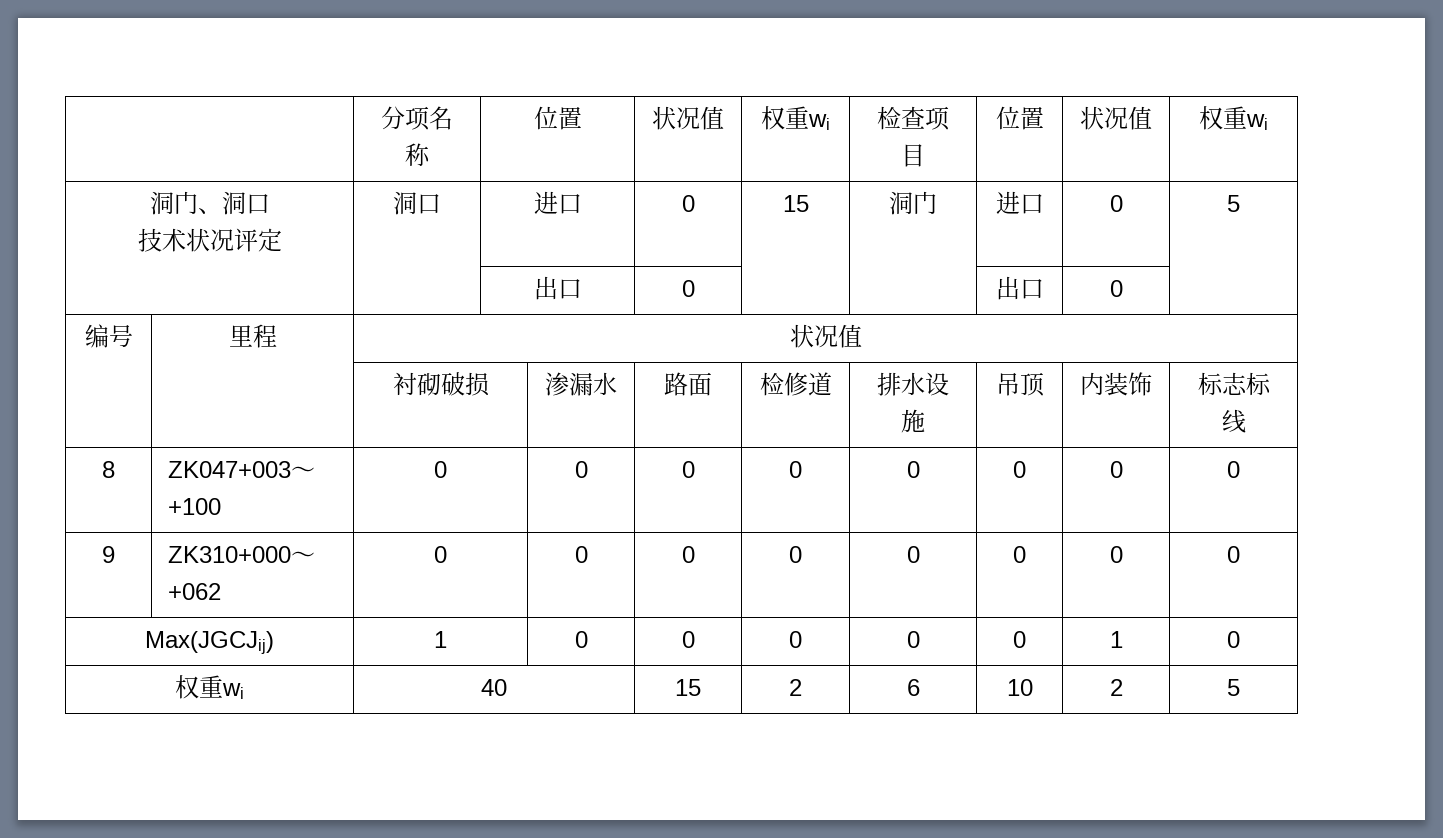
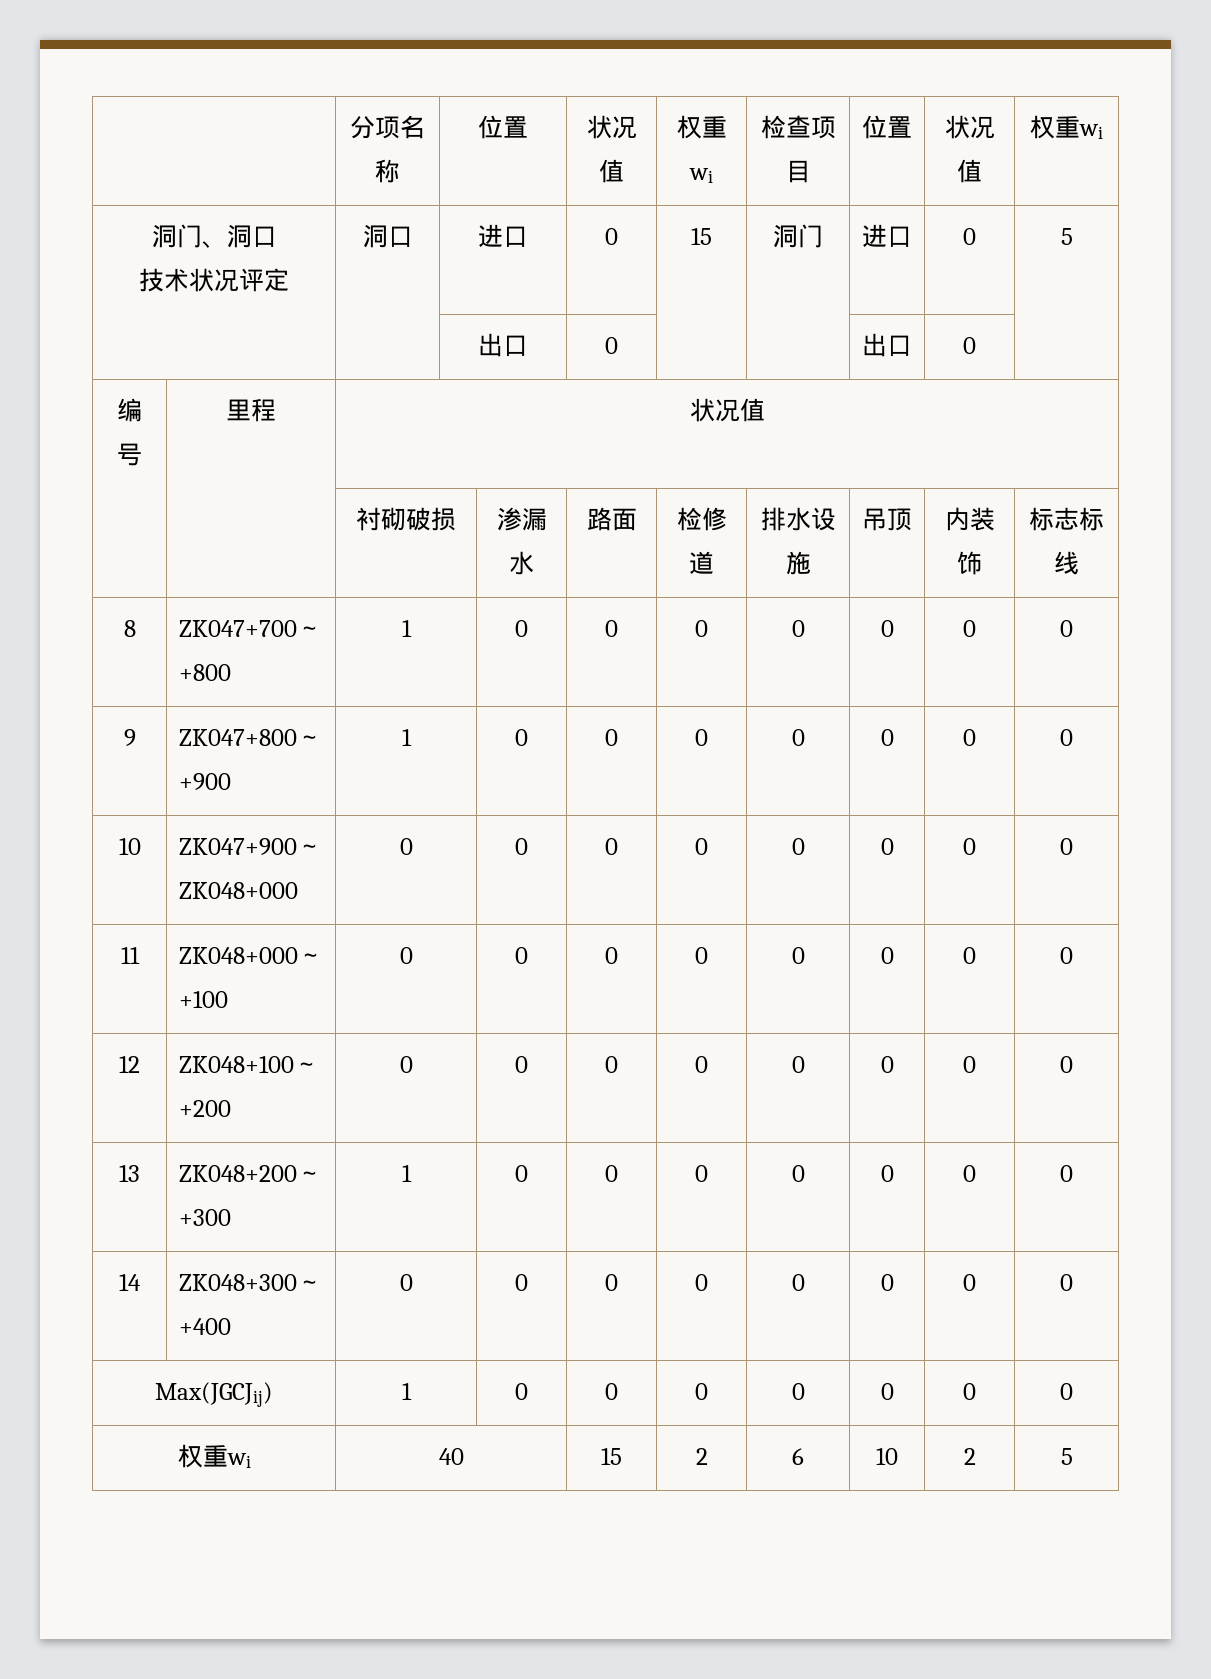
[168,461,292,478] ZK047+003 -> [178,620,322,637] [178,664,231,681] [401,620,412,637] [515,620,528,637] [605,620,618,637] [695,620,708,637] [791,620,805,637] [880,620,894,637] [963,620,976,637] [1060,620,1073,637] [123,729,136,746] [178,729,322,746] [178,773,231,790] [401,729,412,746] [515,729,528,746] [605,729,618,746] [695,729,708,746] [791,729,805,746] [880,729,894,746] [963,729,976,746] [1060,729,1073,746] [118,838,141,855] [178,838,322,855] [178,882,298,899] [399,838,413,855] [515,838,528,855] [605,838,618,855] [695,838,708,855] [791,838,805,855] [880,838,894,855] [963,838,976,855] [1060,838,1073,855] [120,947,140,964] [178,947,298,964] ZK047+700～+800 | 1 | 0 | 0 | 0 | 0 | 0 | 0 | 0 // 9 | ZK047+800～+900 | 1 | 0 | 0 | 0 | 0 | 0 | 0 | 0 // 10 | ZK047+900～ZK048+000 | 0 | 0 | 0 | 0 | 0 | 0 | 0 | 0 // 11 | ZK048+000
[102,546,115,563] [168,546,316,563] [168,583,222,600] 9 | ZK310+000～+062 -> [119,1056,140,1073] [178,1056,319,1073] [178,1100,231,1117] [399,1056,413,1073] [515,1056,528,1073] [605,1056,618,1073] [695,1056,708,1073] [791,1056,805,1073] [880,1056,894,1073] [963,1056,976,1073] [1060,1056,1073,1073] [119,1165,140,1182] [178,1165,322,1182] [178,1209,231,1226] [401,1165,412,1182] [515,1165,528,1182] [605,1165,618,1182] [695,1165,708,1182] [791,1165,805,1182] [880,1165,894,1182] [963,1165,976,1182] [1060,1165,1073,1182] [119,1274,140,1291] [178,1274,322,1291] [178,1318,231,1335] 12 | ZK048+100～+200 | 0 | 0 | 0 | 0 | 0 | 0 | 0 | 0 // 13 | ZK048+200～+300 | 1 | 0 | 0 | 0 | 0 | 0 | 0 | 0 // 14 | ZK048+300～+400
[1109,631,1123,648] 1 -> [963,1383,976,1400] 0

